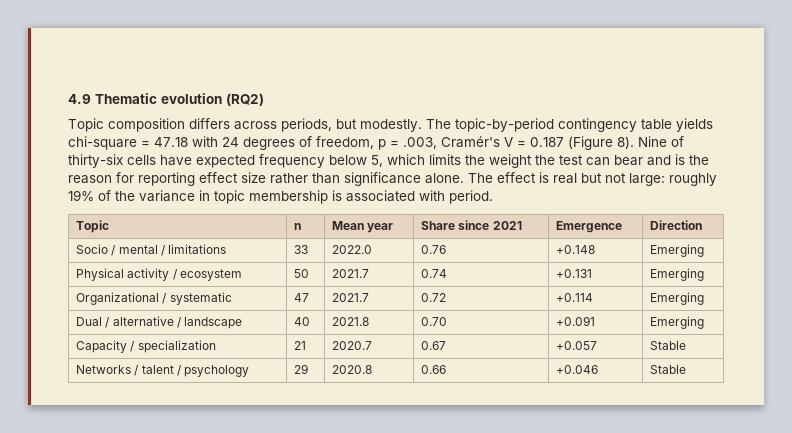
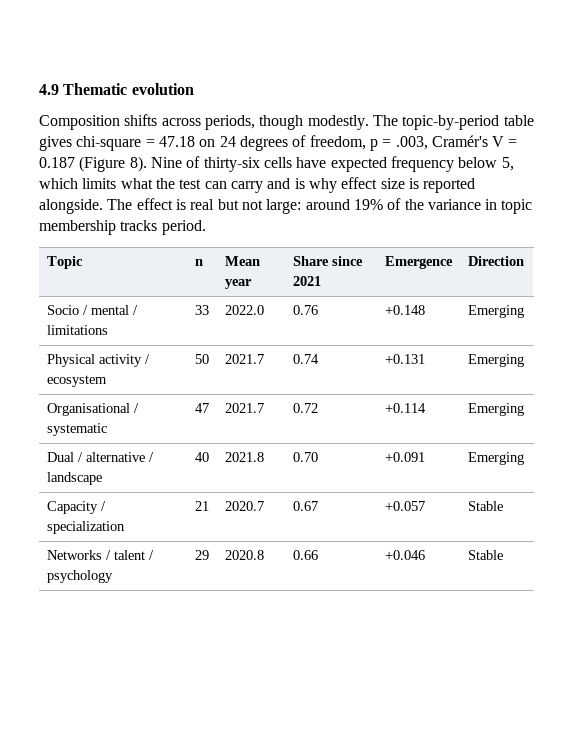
[226,93,264,106] [68,118,230,132] (RQ2) // Topic composition differs -> [39,114,158,130] // Composition shifts
[336,119,357,129] but -> [259,115,304,130] though
[558,118,713,132] contingency table yields -> [503,115,534,126] [39,136,72,151] table gives
[192,136,218,147] with -> [199,139,216,147] on
[465,154,532,168] the weight -> [120,178,153,189] what
[614,155,643,166] bear -> [230,181,263,193] carry
[689,155,709,165] [68,172,464,186] the reason for reporting effect size rather than significance alone. -> [308,177,476,193] [39,199,103,214] why effect size is reported alongside.
[669,173,717,186] roughly -> [305,199,350,210] around
[332,190,445,202] is associated with -> [120,220,158,231] tracks
[76,292,160,305] Organizational -> [46,403,130,416] Organisational

